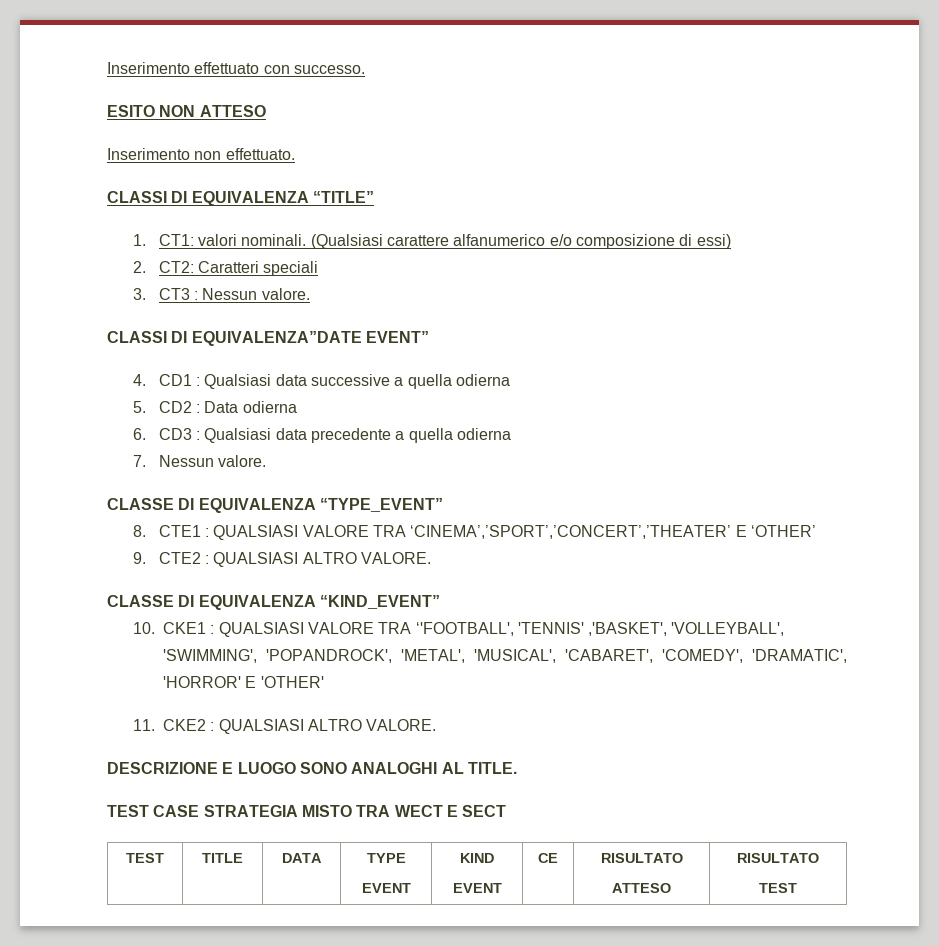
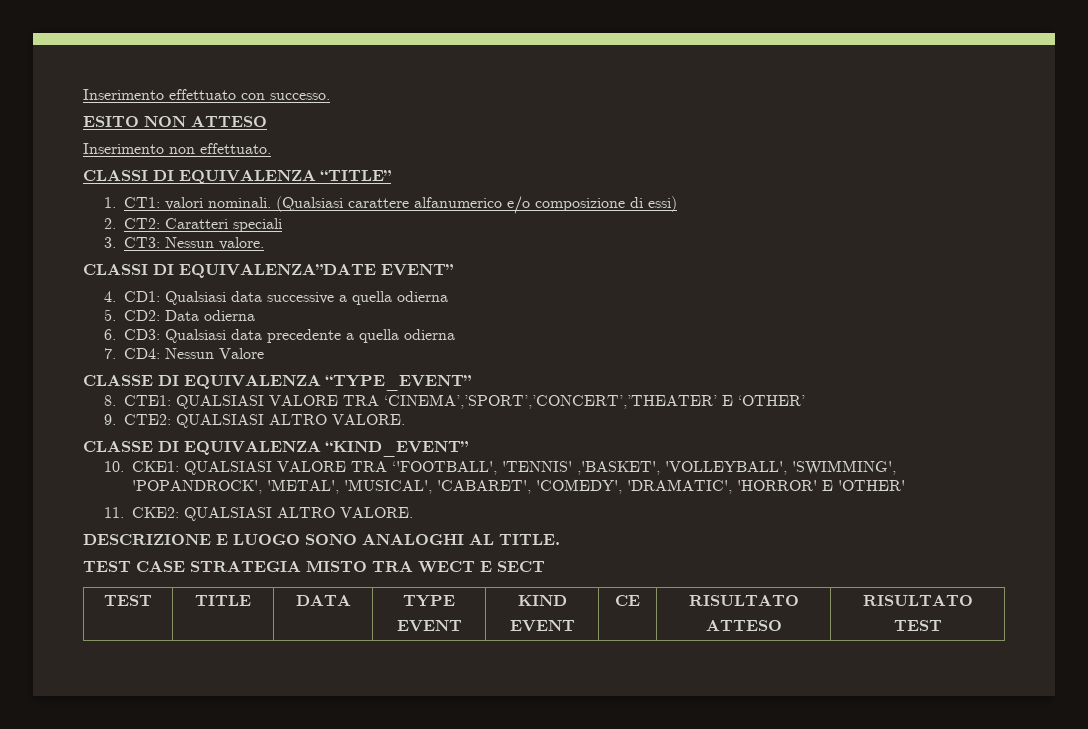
[158,288,199,300] CT3 : -> [124,237,161,248] CT3:
[158,374,201,386] CD1 : -> [124,291,161,302] CD1:
[158,401,201,413] CD2 : -> [124,310,161,321] CD2:
[158,428,201,440] CD3 : -> [124,329,161,340] CD3:
[158,455,267,467] Nessun valore. -> [124,348,265,359] CD4: Nessun Valore
[158,525,210,537] CTE1 : -> [124,395,172,406] CTE1:
[158,552,210,564] CTE2 : -> [124,414,172,425] CTE2:
[162,622,215,634] CKE1 : -> [131,461,179,472] CKE1:
[162,719,215,731] CKE2 : -> [131,507,179,518] CKE2:

